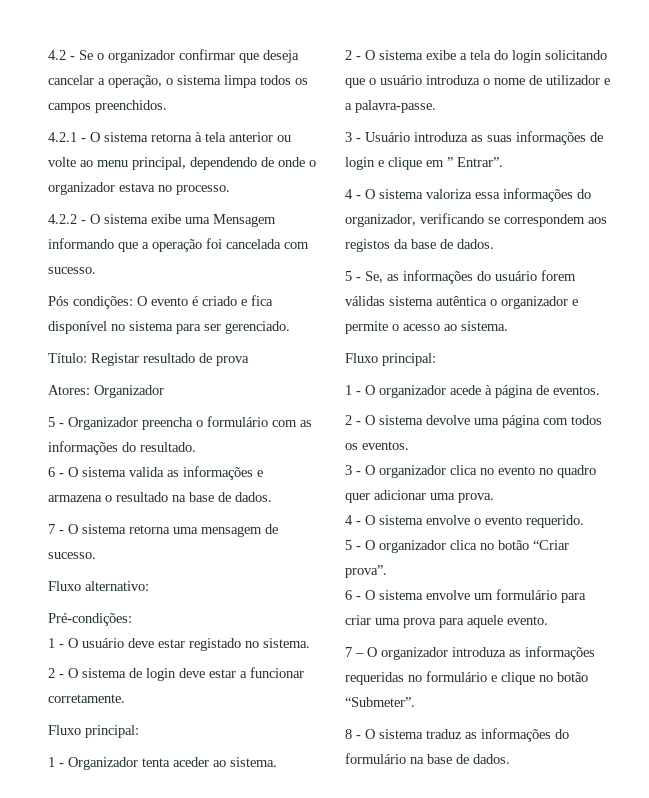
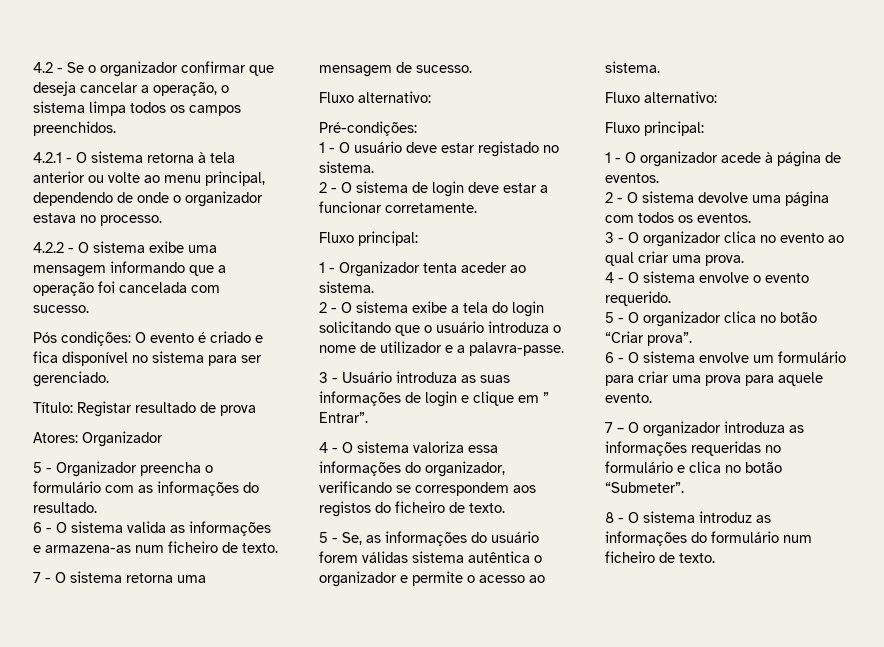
[213,214,276,227] Mensagem -> [33,265,106,277] mensagem
[48,492,272,502] armazena o resultado na base de dados. -> [45,541,278,553] armazena-as num ficheiro de texto.
[394,239,494,249] da base de dados. -> [375,501,505,513] do ficheiro de texto.
(508, 326) none -> [605,91,717,103] // Fluxo alternativo:
[539,465,596,478] [345,490,426,503] no quadro quer adicionar -> [828,235,844,243] [605,251,669,266] ao qual criar
[501,672,535,685] clique -> [689,461,721,473] clica
[426,729,462,739] traduz -> [699,511,752,523] introduz
[410,754,510,764] na base de dados. -> [783,535,812,543] [605,551,715,563] num ficheiro de texto.

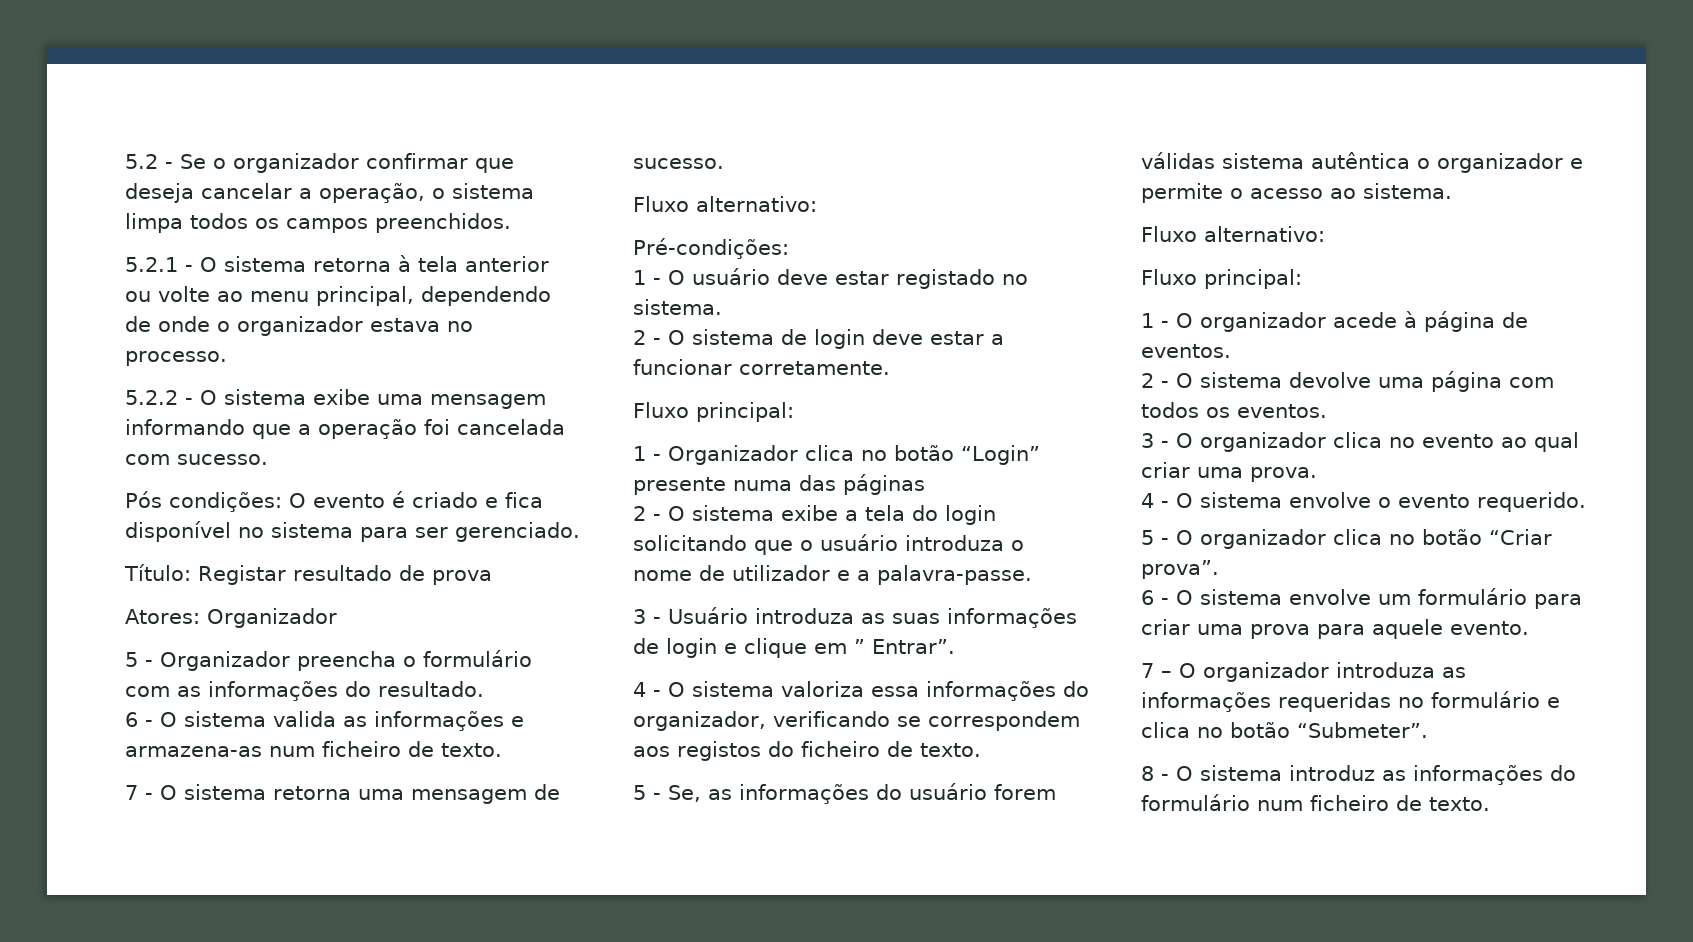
[33,62,53,73] 4.2 -> [125,154,158,169] 5.2
[33,152,62,163] 4.2.1 -> [125,257,178,272] 5.2.1
[33,242,64,253] 4.2.2 -> [125,390,178,405] 5.2.2
[423,262,526,273] [319,281,374,293] tenta aceder ao sistema. -> [805,445,1040,465] [633,474,925,495] clica no botão “Login” presente numa das páginas

